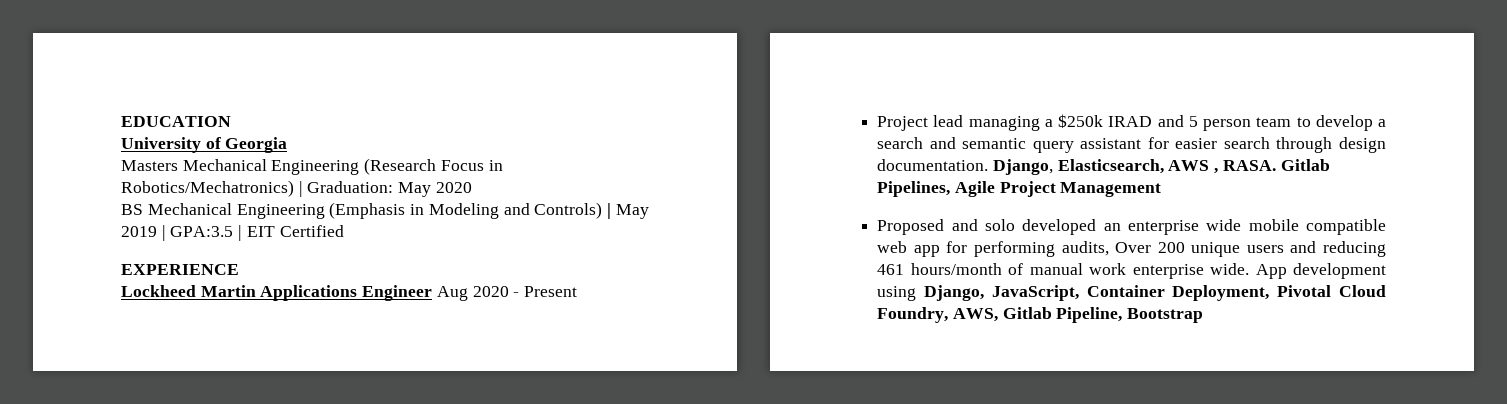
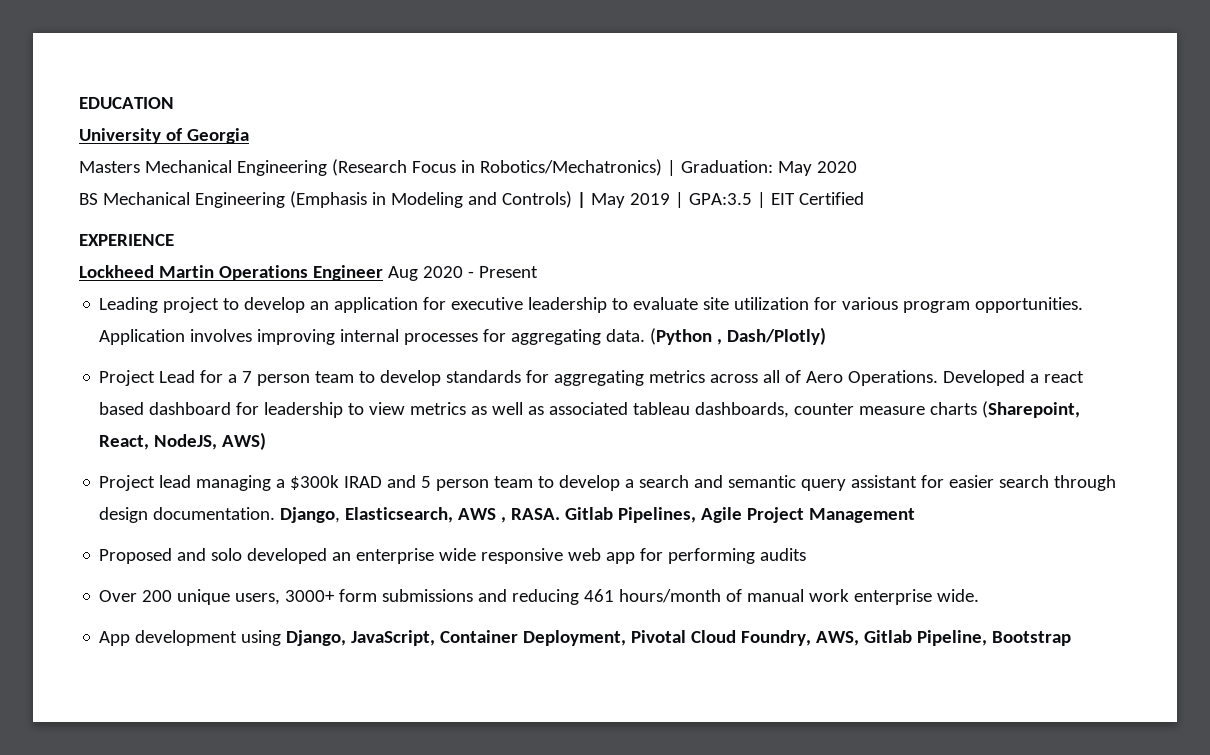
[260,285,358,301] Applications -> [218,265,308,281] Operations
(578, 291) none -> [99,297,1084,313] [99,327,827,345] [99,370,1085,386] [99,401,1081,418] [99,432,267,450] // Leading project to develop an application for executive leadership to evaluate site utilization for various program opportunities. Application involves improving internal processes for aggregating data. (Python , Dash/Plotly) // Project Lead for a 7 person team to develop standards for aggregating metrics across all of Aero Operations. Developed a react based dashboard for leadership to view metrics as well as associated tableau dashboards, counter measure charts (Sharepoint, React, NodeJS, AWS)
[1058,114,1104,128] $250k -> [290,475,340,490] $300k
[1248,219,1386,235] mobile compatible -> [481,548,564,564] responsive
[1061,241,1109,256] audits, -> [760,548,807,561] audits //
[1246,245,1284,253] users -> [235,589,474,605] users, 3000+ form submissions
(1250, 269) none -> (980, 595) //

